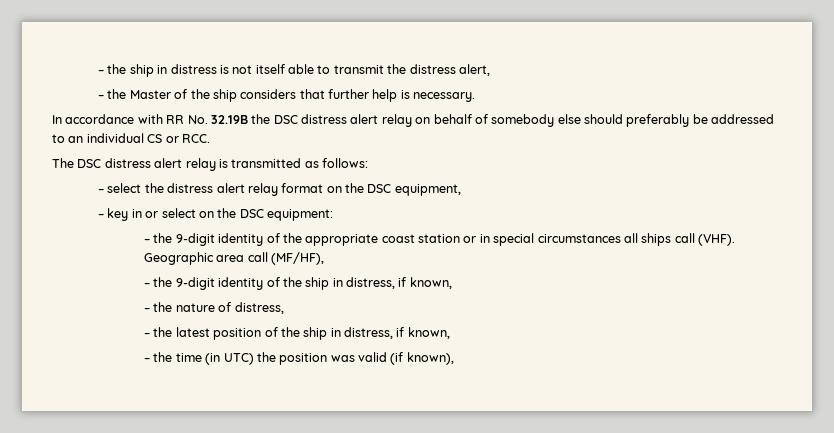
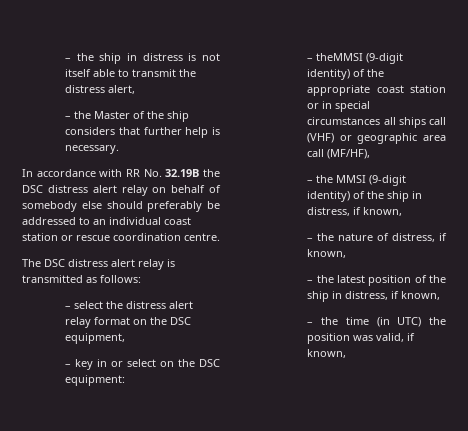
[147,134,210,143] CS or RCC. -> [164,217,191,225] [22,233,220,241] coast station or rescue coordination centre.
[153,233,264,246] the 9-digit identity -> [316,53,404,64] [307,69,351,80] theMMSI (9-digit identity)
[698,234,736,246] [144,252,215,265] (VHF). Geographic -> [307,133,418,144] (VHF) or geographic
[175,277,264,290] 9-digit identity -> [336,175,407,186] [307,191,351,202] MMSI (9-digit identity)
(284, 308) none -> [439,233,447,241] [307,249,347,258] if known,
[358,352,454,365] valid (if known), -> [376,333,416,342] [307,349,347,358] valid, if known,

